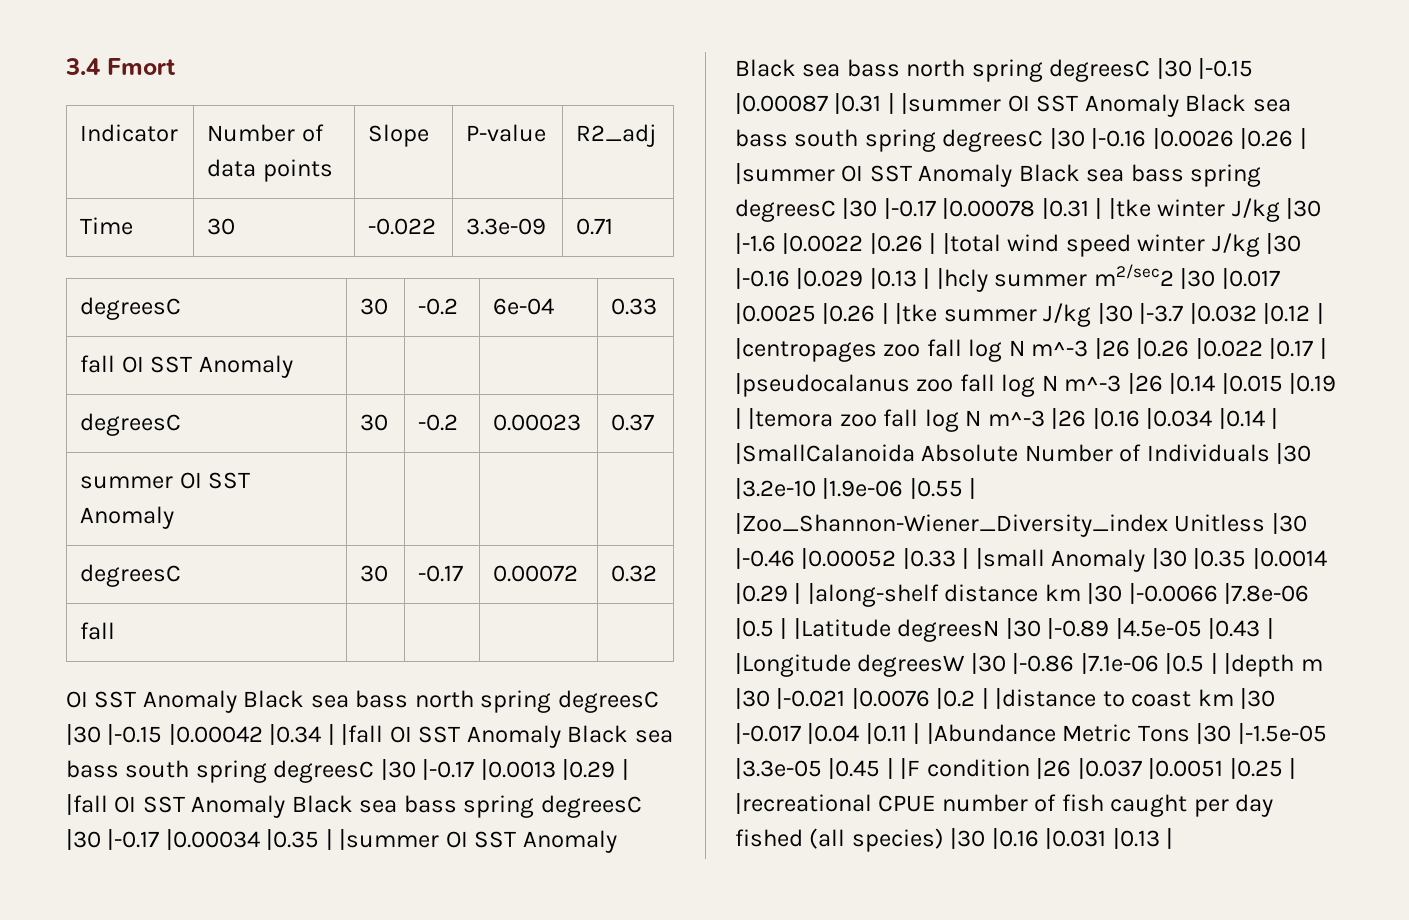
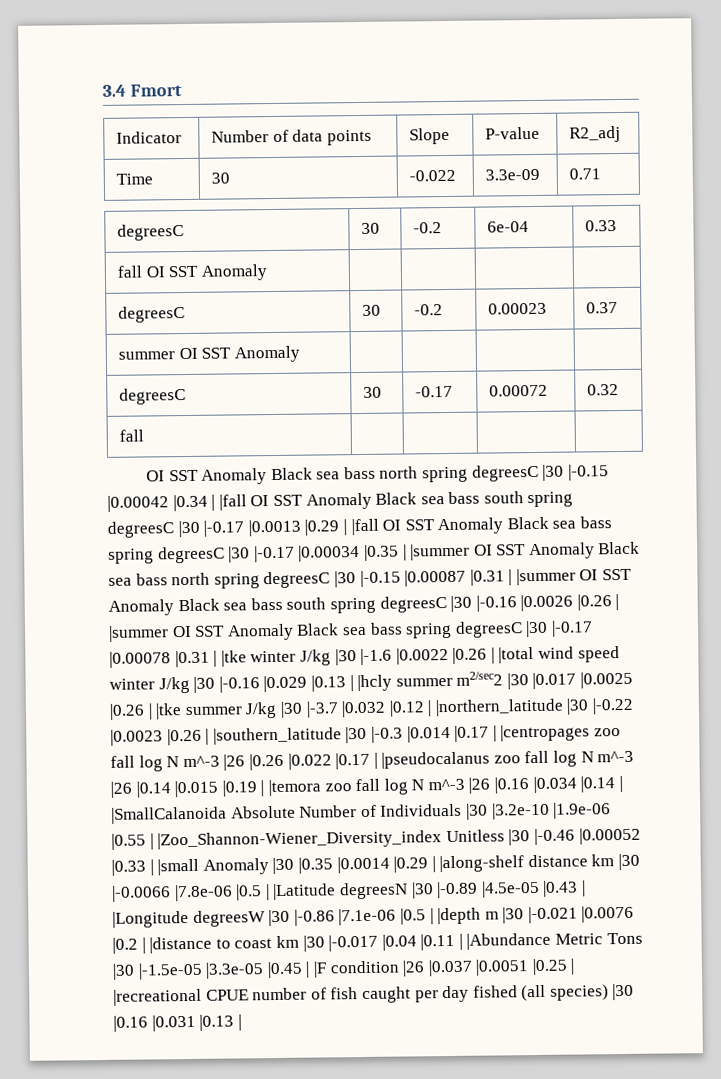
(1324, 313) none -> [434,697,635,717] [110,725,497,746] |northern_latitude |30 |-0.22 |0.0023 |0.26 | |southern_latitude |30 |-0.3 |0.014 |0.17 |

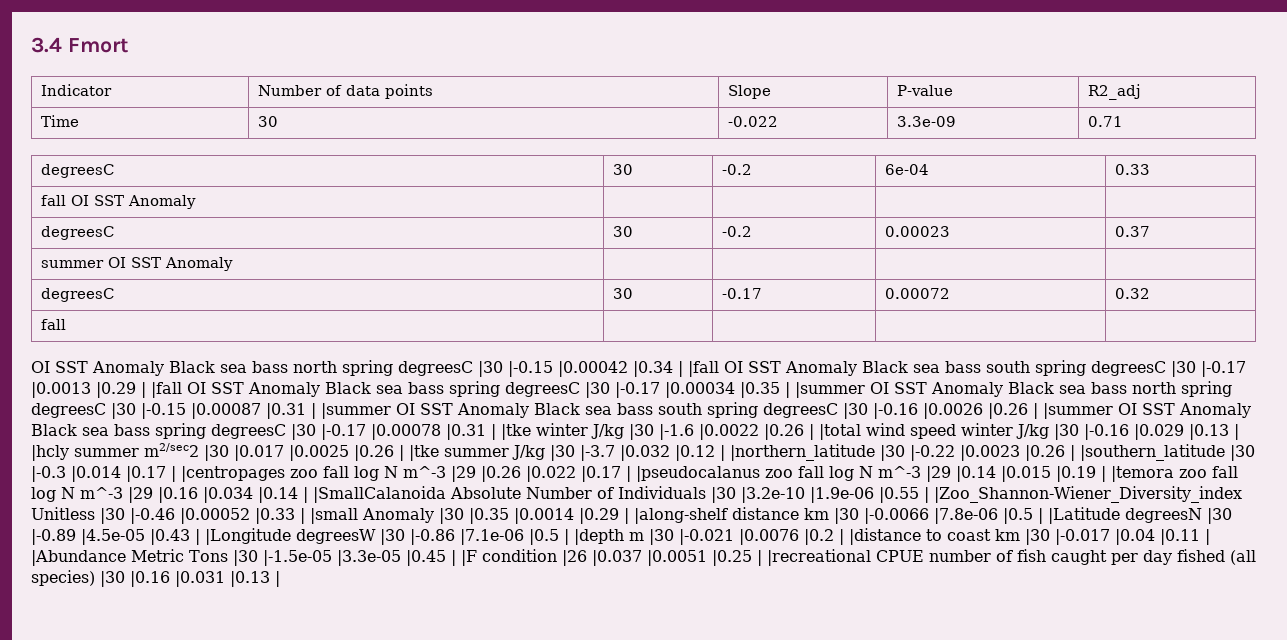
[223,754,246,771] |26 -> [451,466,476,482] |29
[110,781,132,798] |26 -> [926,466,951,482] |29
[468,777,491,794] |26 -> [128,487,153,503] |29

